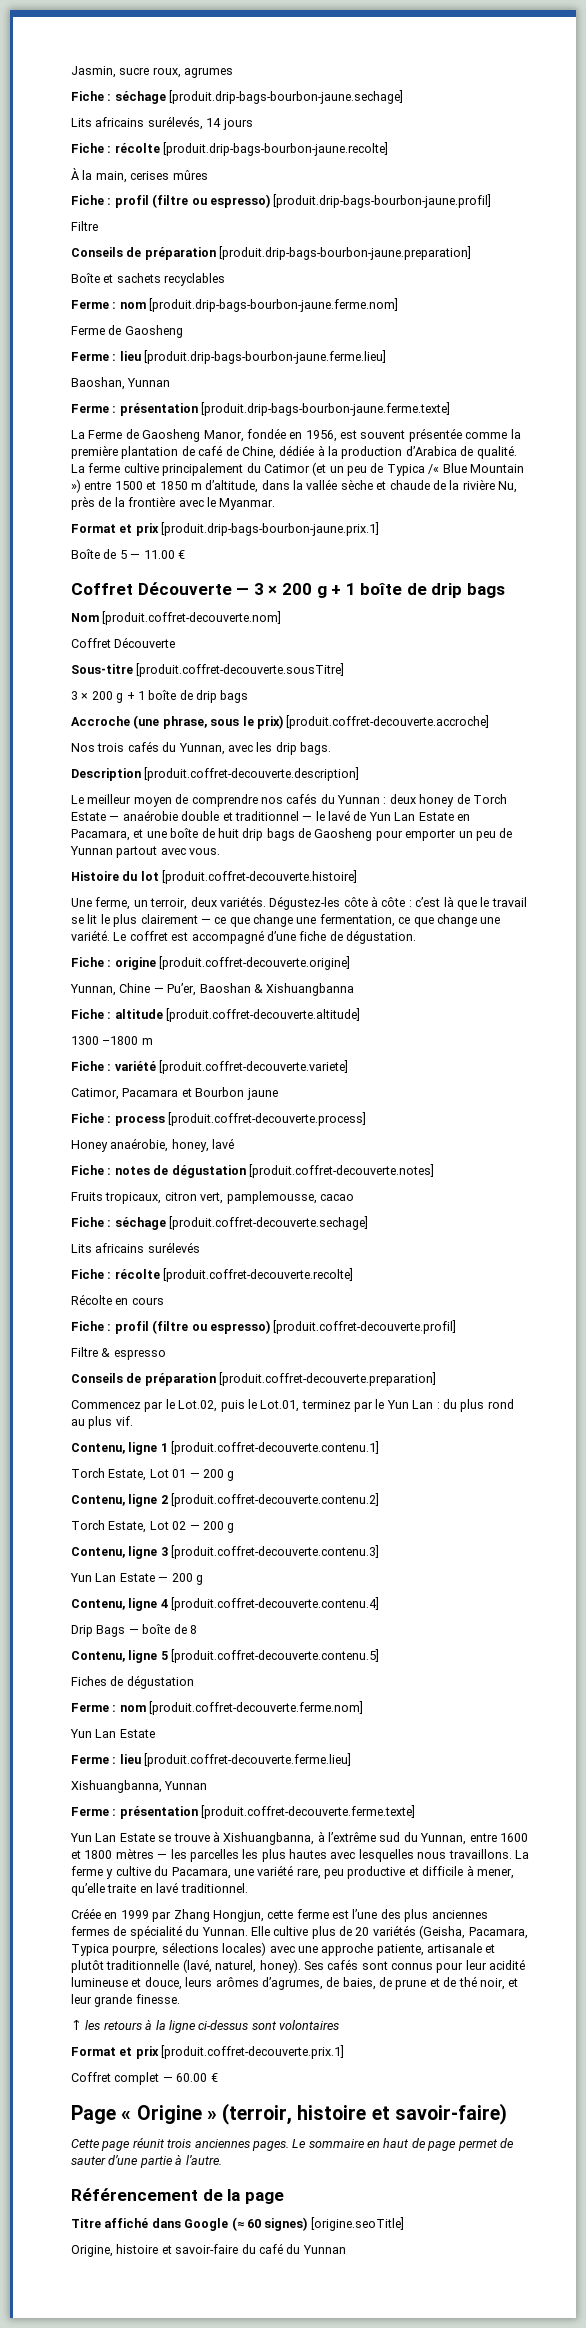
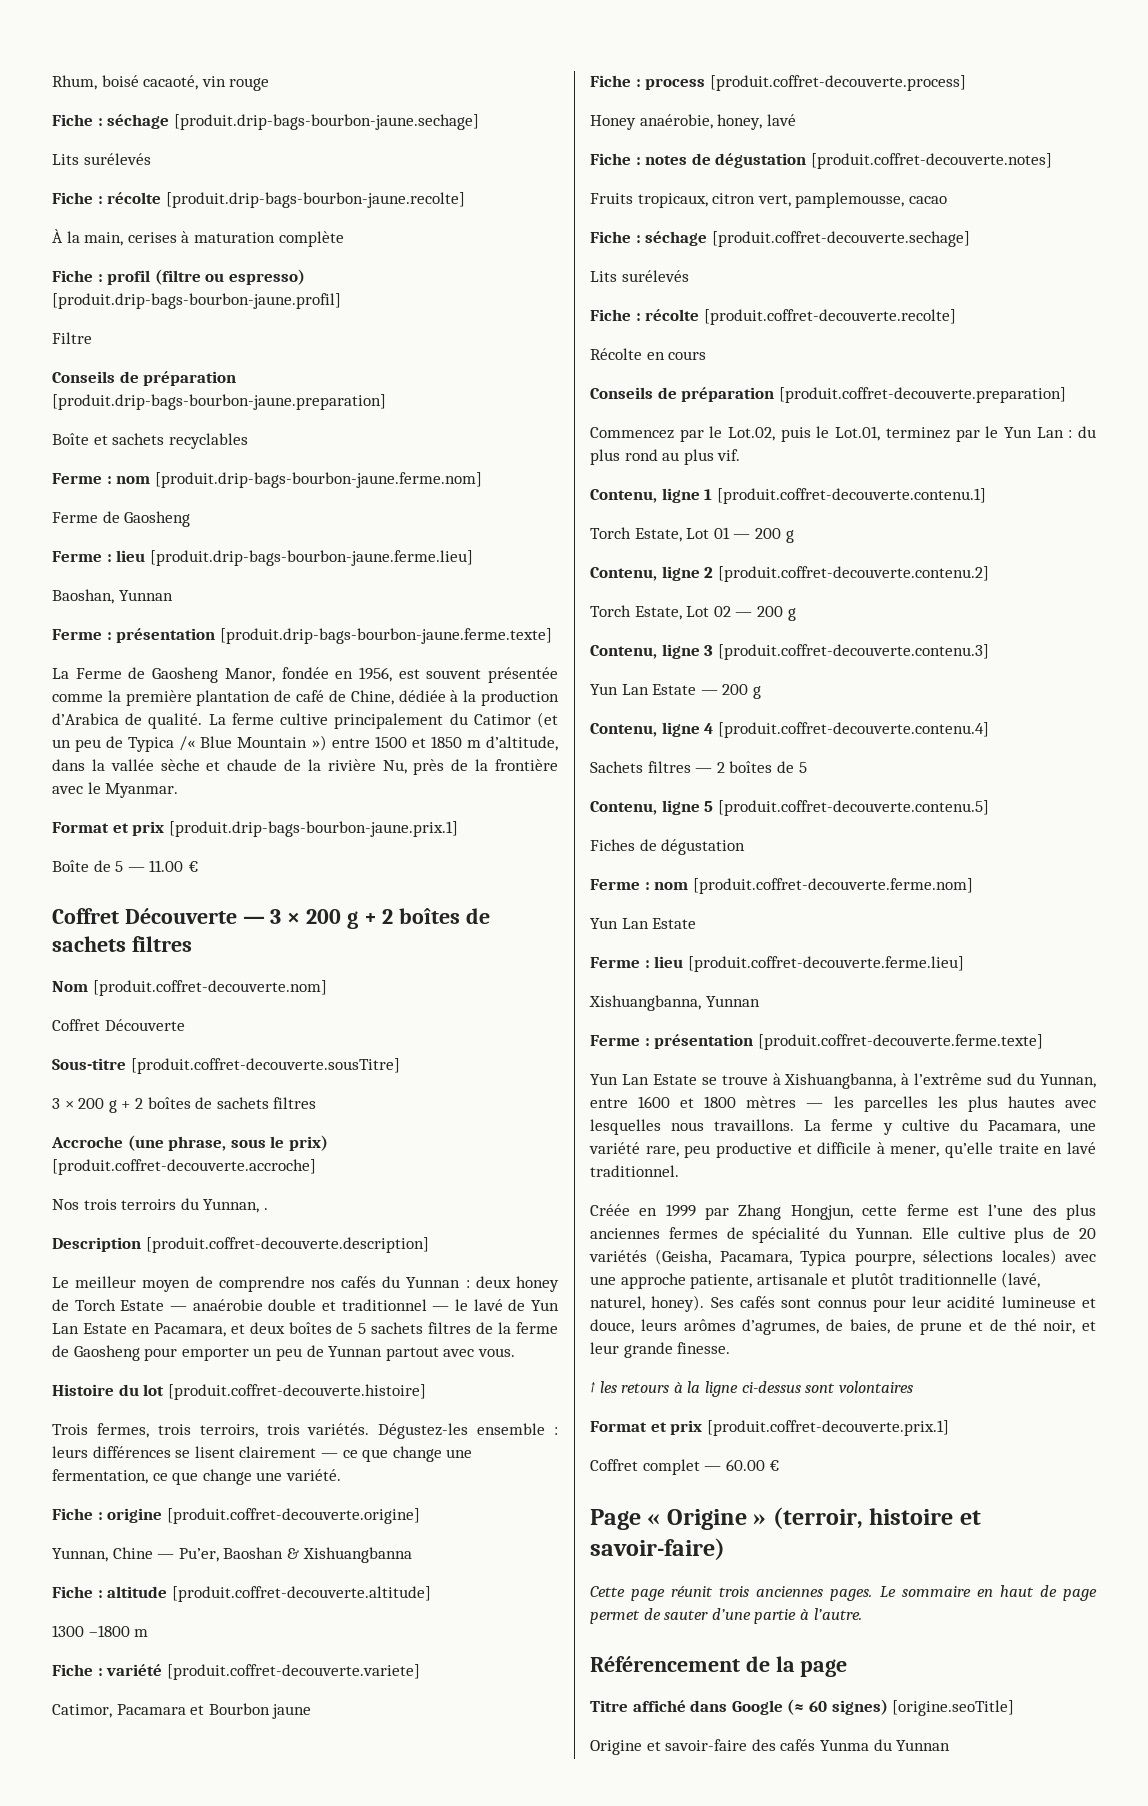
[71,66,234,78] Jasmin, sucre roux, agrumes -> [52,75,270,91] Rhum, boisé cacaoté, vin rouge
[95,116,253,130] africains surélevés, 14 jours -> [83,153,151,165] surélevés
[172,170,208,180] mûres -> [181,231,344,247] à maturation complète
[345,583,506,598] 1 boîte de drip bags -> [382,908,491,924] [52,936,192,952] 2 boîtes de sachets filtres
[137,690,249,703] 1 boîte de drip bags -> [134,1097,317,1109] 2 boîtes de sachets filtres
[127,741,331,755] cafés du Yunnan, avec les drip bags. -> [121,1198,268,1213] terroirs du Yunnan, .
[146,828,295,841] une boîte de huit drip bags -> [249,1322,558,1334] deux boîtes de 5 sachets filtres de la ferme
[71,896,527,910] [71,914,138,927] Une ferme, un terroir, deux variétés. Dégustez-les côte à côte : c’est là que le travail se lit le plus -> [52,1423,558,1439] [52,1446,235,1458] Trois fermes, trois terroirs, trois variétés. Dégustez-les ensemble : leurs différences se lisent
[113,930,416,944] Le coffret est accompagné d’une fiche de dégustation. -> (341, 1475) none
[95,1243,145,1253] africains -> (617, 276) none
[71,1320,457,1334] [71,1347,166,1360] // Fiche : profil (filtre ou espresso) [produit.coffret-decouverte.profil] // Filtre & espresso -> (707, 355) none
[71,1624,197,1637] Drip Bags — boîte de 8 -> [590,761,807,773] Sachets filtres — 2 boîtes de 5
[71,2243,283,2257] Origine, histoire et savoir-faire du café -> [590,1739,869,1755] Origine et savoir-faire des cafés Yunma

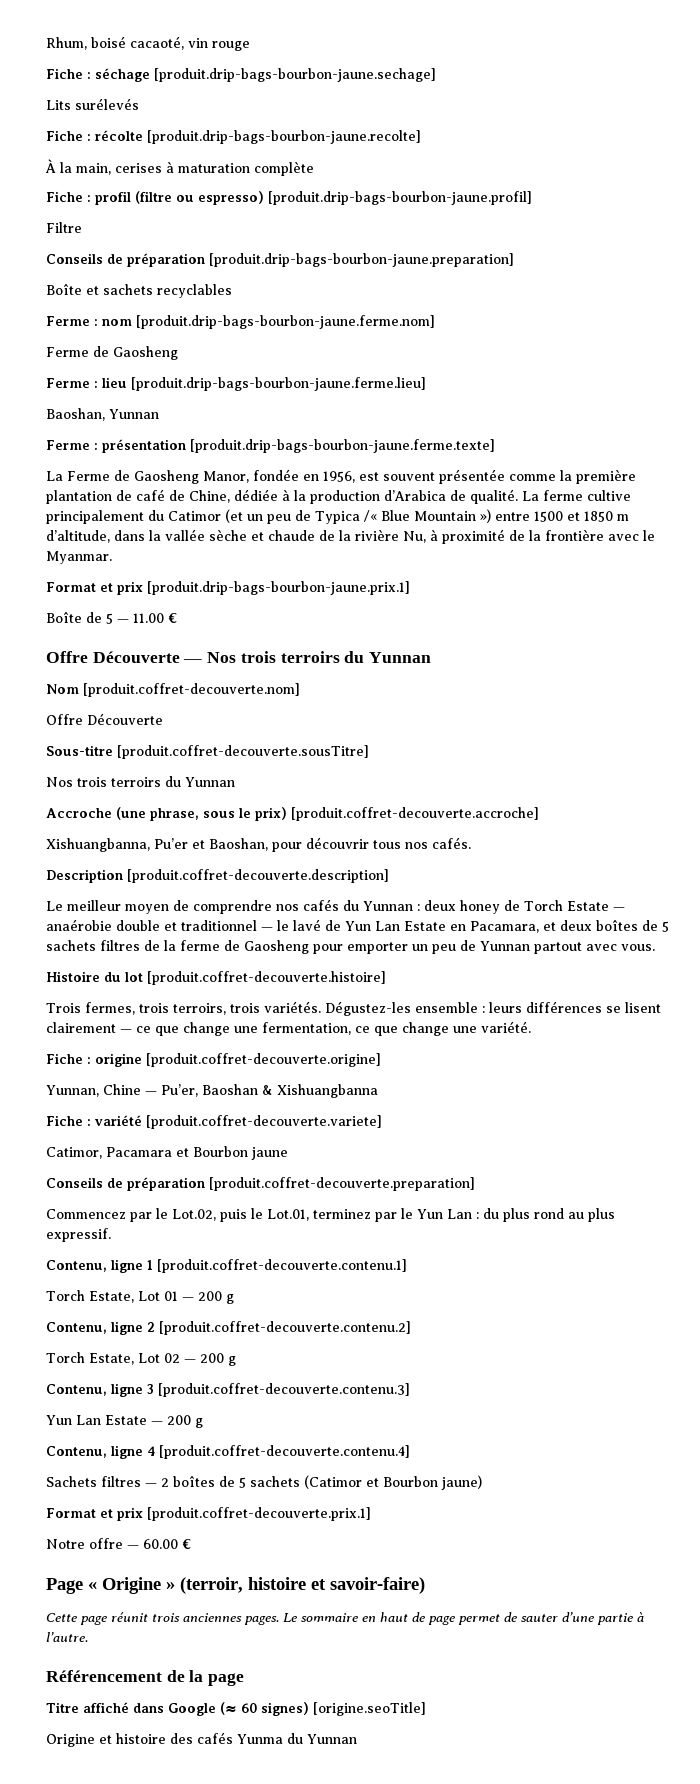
[413,759,445,775] près -> [430,529,505,544] à proximité
[52,908,119,924] Coffret -> [46,651,88,663] Offre
[270,908,491,929] [52,936,192,952] 3 × 200 g + 2 boîtes de sachets filtres -> [207,651,432,663] Nos trois terroirs du Yunnan
[52,1019,100,1031] Coffret -> [46,714,83,725] Offre
[52,1097,317,1113] 3 × 200 g + 2 boîtes de sachets filtres -> [46,776,235,787] Nos trois terroirs du Yunnan
[52,1198,268,1213] Nos trois terroirs du Yunnan, . -> [46,837,471,852] Xishuangbanna, Pu’er et Baoshan, pour découvrir tous nos cafés.
[52,1586,431,1602] [52,1625,149,1637] // Fiche : altitude [produit.coffret-decouverte.altitude] // 1300 –1800 m -> (378, 1091) none
[590,75,966,91] [590,114,796,130] [590,153,1052,169] [590,192,947,208] [590,231,970,247] [590,270,689,282] [590,309,956,325] [590,348,707,360] // Fiche : process [produit.coffret-decouverte.process] // Honey anaérobie, honey, lavé // Fiche : notes de dégustation [produit.coffret-decouverte.notes] // Fruits tropicaux, citron vert, pamplemousse, cacao // Fiche : séchage [produit.coffret-decouverte.sechage] // Lits surélevés // Fiche : récolte [produit.coffret-decouverte.recolte] // Récolte en cours -> (288, 1153) none
[717,449,741,461] vif. -> [46,1228,111,1242] expressif.
[590,800,989,816] [590,839,746,855] [590,878,973,894] [590,918,697,929] [590,956,964,972] [589,995,760,1011] [590,1034,1043,1050] [590,1073,1096,1089] [590,1096,1096,1112] [590,1119,1096,1135] [589,1142,1096,1158] [590,1165,679,1177] [590,1204,1096,1220] [590,1227,1096,1243] [589,1249,1096,1266] [590,1272,1041,1289] [590,1295,1096,1312] [590,1319,1096,1335] [590,1342,731,1358] [590,1381,913,1397] // Contenu, ligne 5 [produit.coffret-decouverte.contenu.5] // Fiches de dégustation // Ferme : nom [produit.coffret-decouverte.ferme.nom] // Yun Lan Estate // Ferme : lieu [produit.coffret-decouverte.ferme.lieu] // Xishuangbanna, Yunnan // Ferme : présentation [produit.coffret-decouverte.ferme.texte] // Yun Lan Estate se trouve à Xishuangbanna, à l’extrême sud du Yunnan, entre 1600 et 1800 mètres — les parcelles les plus hautes avec lesquelles nous travaillons. La ferme y cultive du Pacamara, une variété rare, peu productive et difficile à mener, qu’elle traite en lavé traditionnel. // Créée en 1999 par Zhang Hongjun, cette ferme est l’une des plus anciennes fermes de spécialité du Yunnan. Elle cultive plus de 20 variétés (Geisha, Pacamara, Typica pourpre, sélections locales) avec une approche patiente, artisanale et plutôt traditionnelle (lavé, naturel, honey). Ses cafés sont connus pour leur acidité lumineuse et douce, leurs arômes d’agrumes, de baies, de prune et de thé noir, et leur grande finesse. // ↑ les retours à la ligne ci-dessus sont volontaires -> [250,1475,482,1490] sachets (Catimor et Bourbon jaune)
[590,1459,700,1475] Coffret complet -> [46,1538,123,1549] Notre offre
[665,1739,748,1751] savoir-faire -> [116,1733,166,1744] histoire

